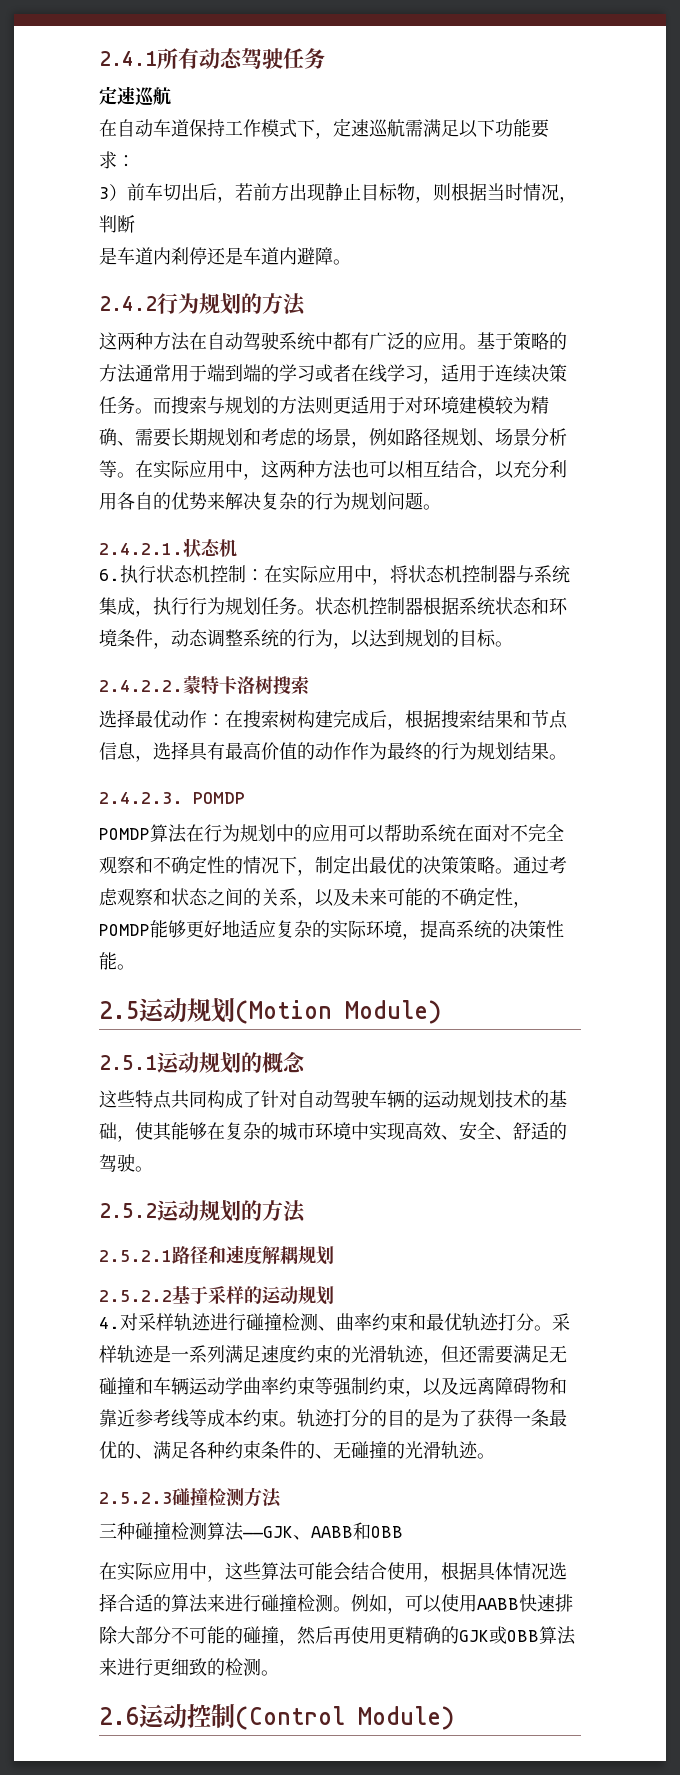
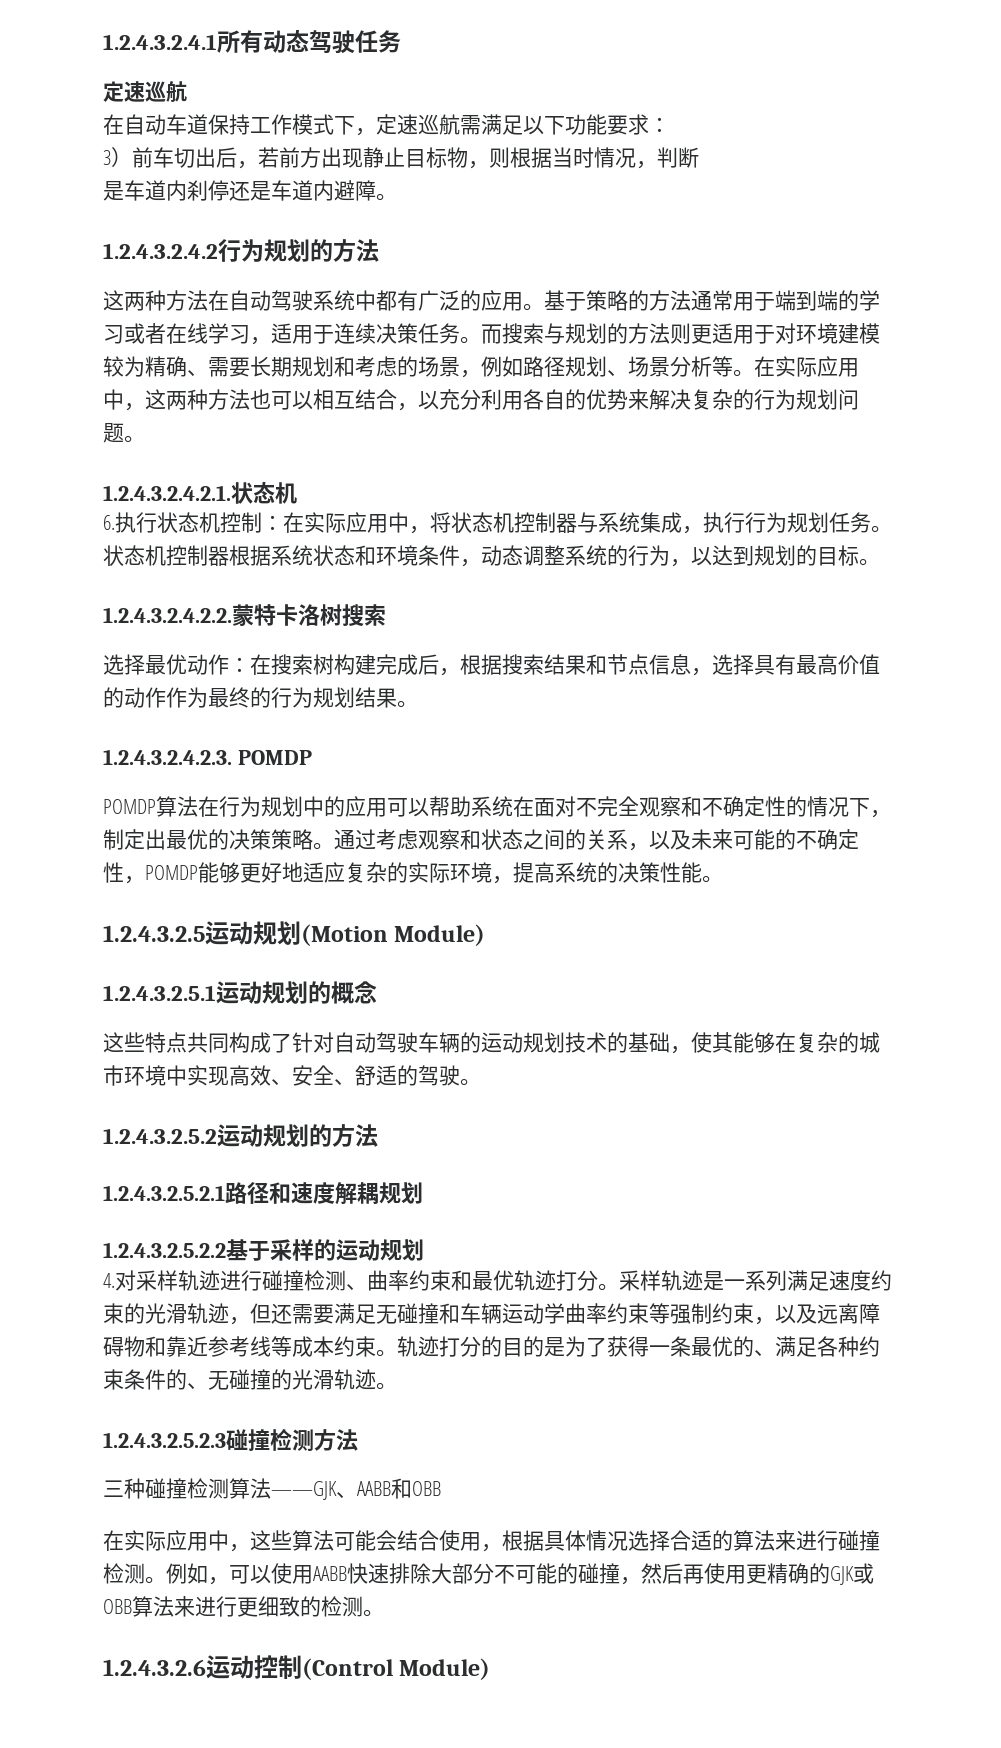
[99,51,157,66] 2.4.1 -> [103,34,217,50] 1.2.4.3.2.4.1
[99,296,157,311] 2.4.2 -> [103,243,218,259] 1.2.4.3.2.4.2
[99,543,183,555] 2.4.2.1. -> [103,485,231,501] 1.2.4.3.2.4.2.1.
[99,680,183,692] 2.4.2.2. -> [103,607,232,623] 1.2.4.3.2.4.2.2.
[99,792,183,804] 2.4.2.3. -> [103,749,232,765] 1.2.4.3.2.4.2.3.
[99,1001,139,1019] 2.5 -> [103,925,205,942] 1.2.4.3.2.5
[99,1055,157,1070] 2.5.1 -> [103,985,216,1001] 1.2.4.3.2.5.1
[99,1203,157,1218] 2.5.2 -> [103,1128,217,1144] 1.2.4.3.2.5.2
[99,1250,172,1262] 2.5.2.1 -> [103,1185,225,1201] 1.2.4.3.2.5.2.1
[99,1290,172,1302] 2.5.2.2 -> [103,1242,226,1258] 1.2.4.3.2.5.2.2
[99,1492,172,1504] 2.5.2.3 -> [103,1432,226,1448] 1.2.4.3.2.5.2.3
[99,1707,139,1725] 2.6 -> [103,1659,206,1676] 1.2.4.3.2.6

